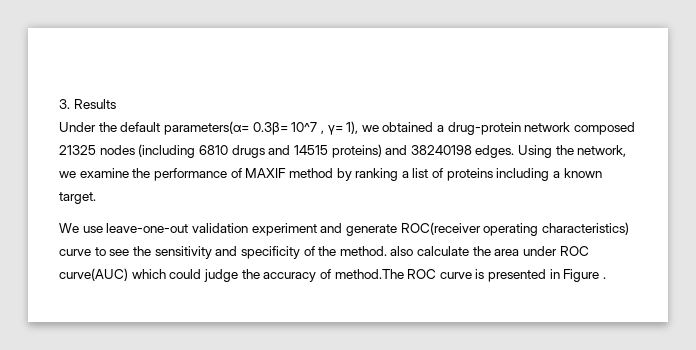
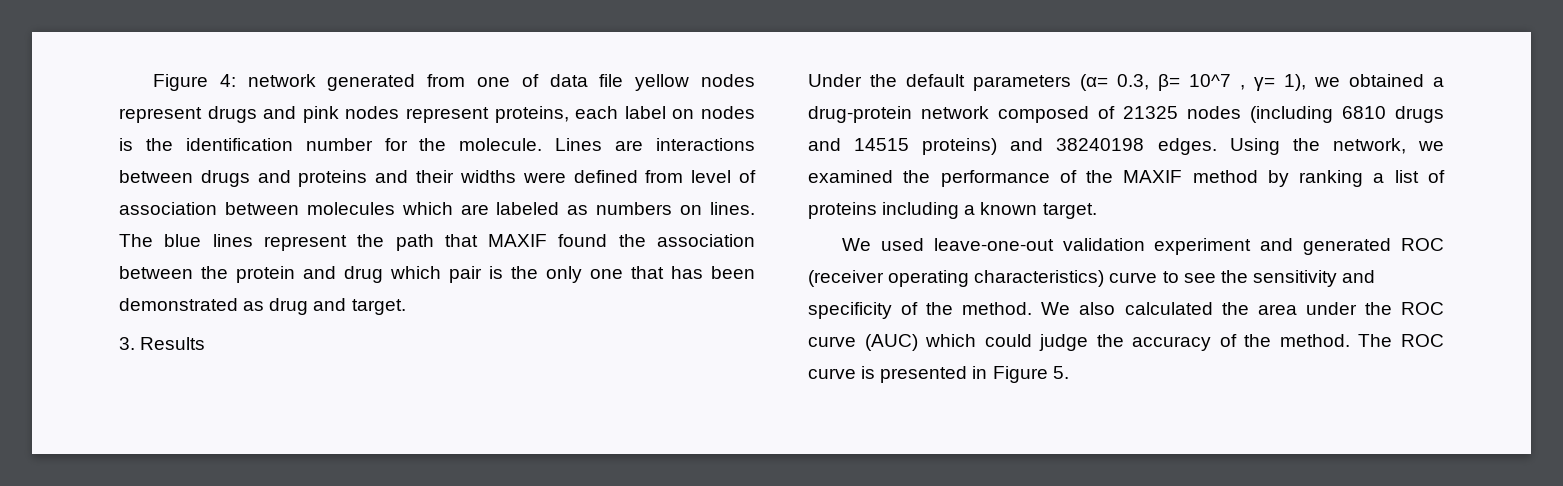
(59, 104) none -> [153,74,755,91] [119,106,756,123] [119,138,756,151] [119,170,756,187] [119,202,756,215] [119,234,755,251] [119,266,755,283] [119,298,406,315] Figure 4: network generated from one of data file yellow nodes represent drugs and pink nodes represent proteins, each label on nodes is the identification number for the molecule. Lines are interactions between drugs and proteins and their widths were defined from level of association between molecules which are labeled as numbers on lines. The blue lines represent the path that MAXIF found the association between the protein and drug which pair is the only one that has been demonstrated as drug and target. //
[163,121,288,135] parameters(α= 0.3β= -> [973,74,1180,91] parameters (α= 0.3, β=
(636, 128) none -> [1098,106,1115,119] of
[79,168,129,178] examine -> [808,170,893,183] examined
(242, 173) none -> [1086,170,1114,183] the
[82,226,103,233] use -> [880,238,924,251] used
[345,222,481,236] generate ROC(receiver -> [1303,238,1444,255] [808,270,884,287] generated ROC (receiver
[390,246,589,256] [59,268,128,281] also calculate the area under ROC curve(AUC) -> [1041,302,1444,315] [808,334,918,351] We also calculated the area under the ROC curve (AUC)
[334,269,404,279] method.The -> [1244,334,1393,347] the method. The
[603,277,607,279] . -> [1052,366,1069,379] 5.

